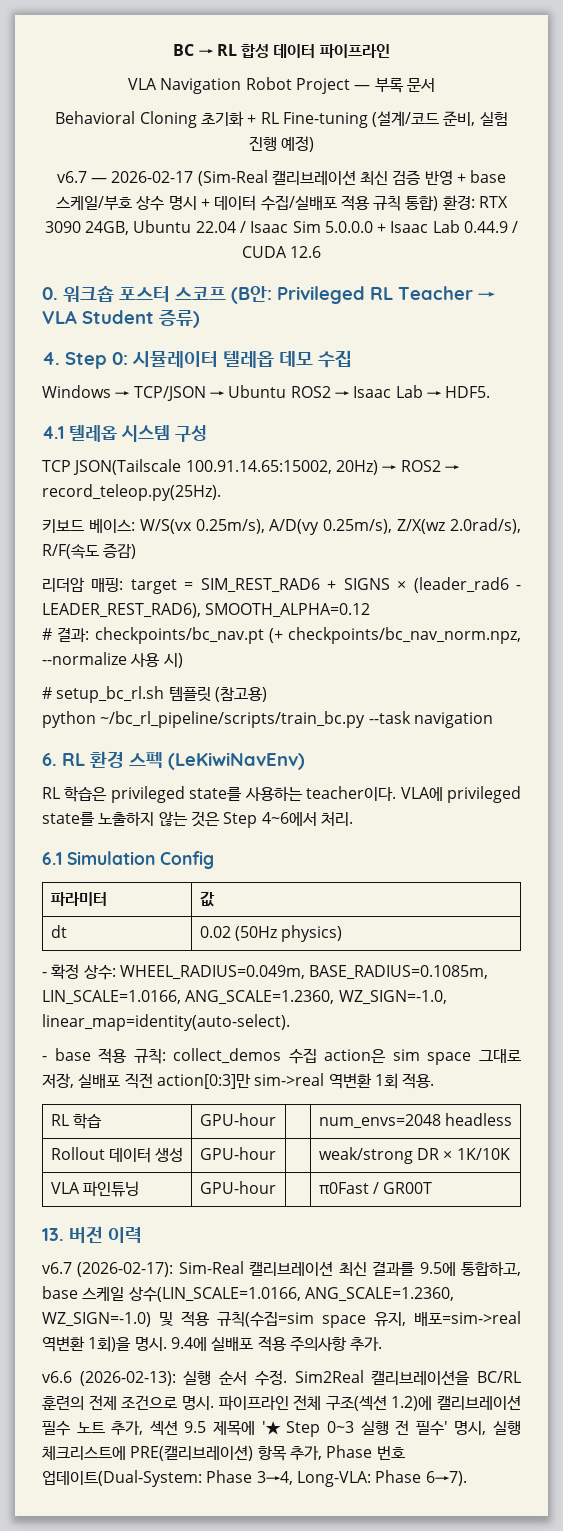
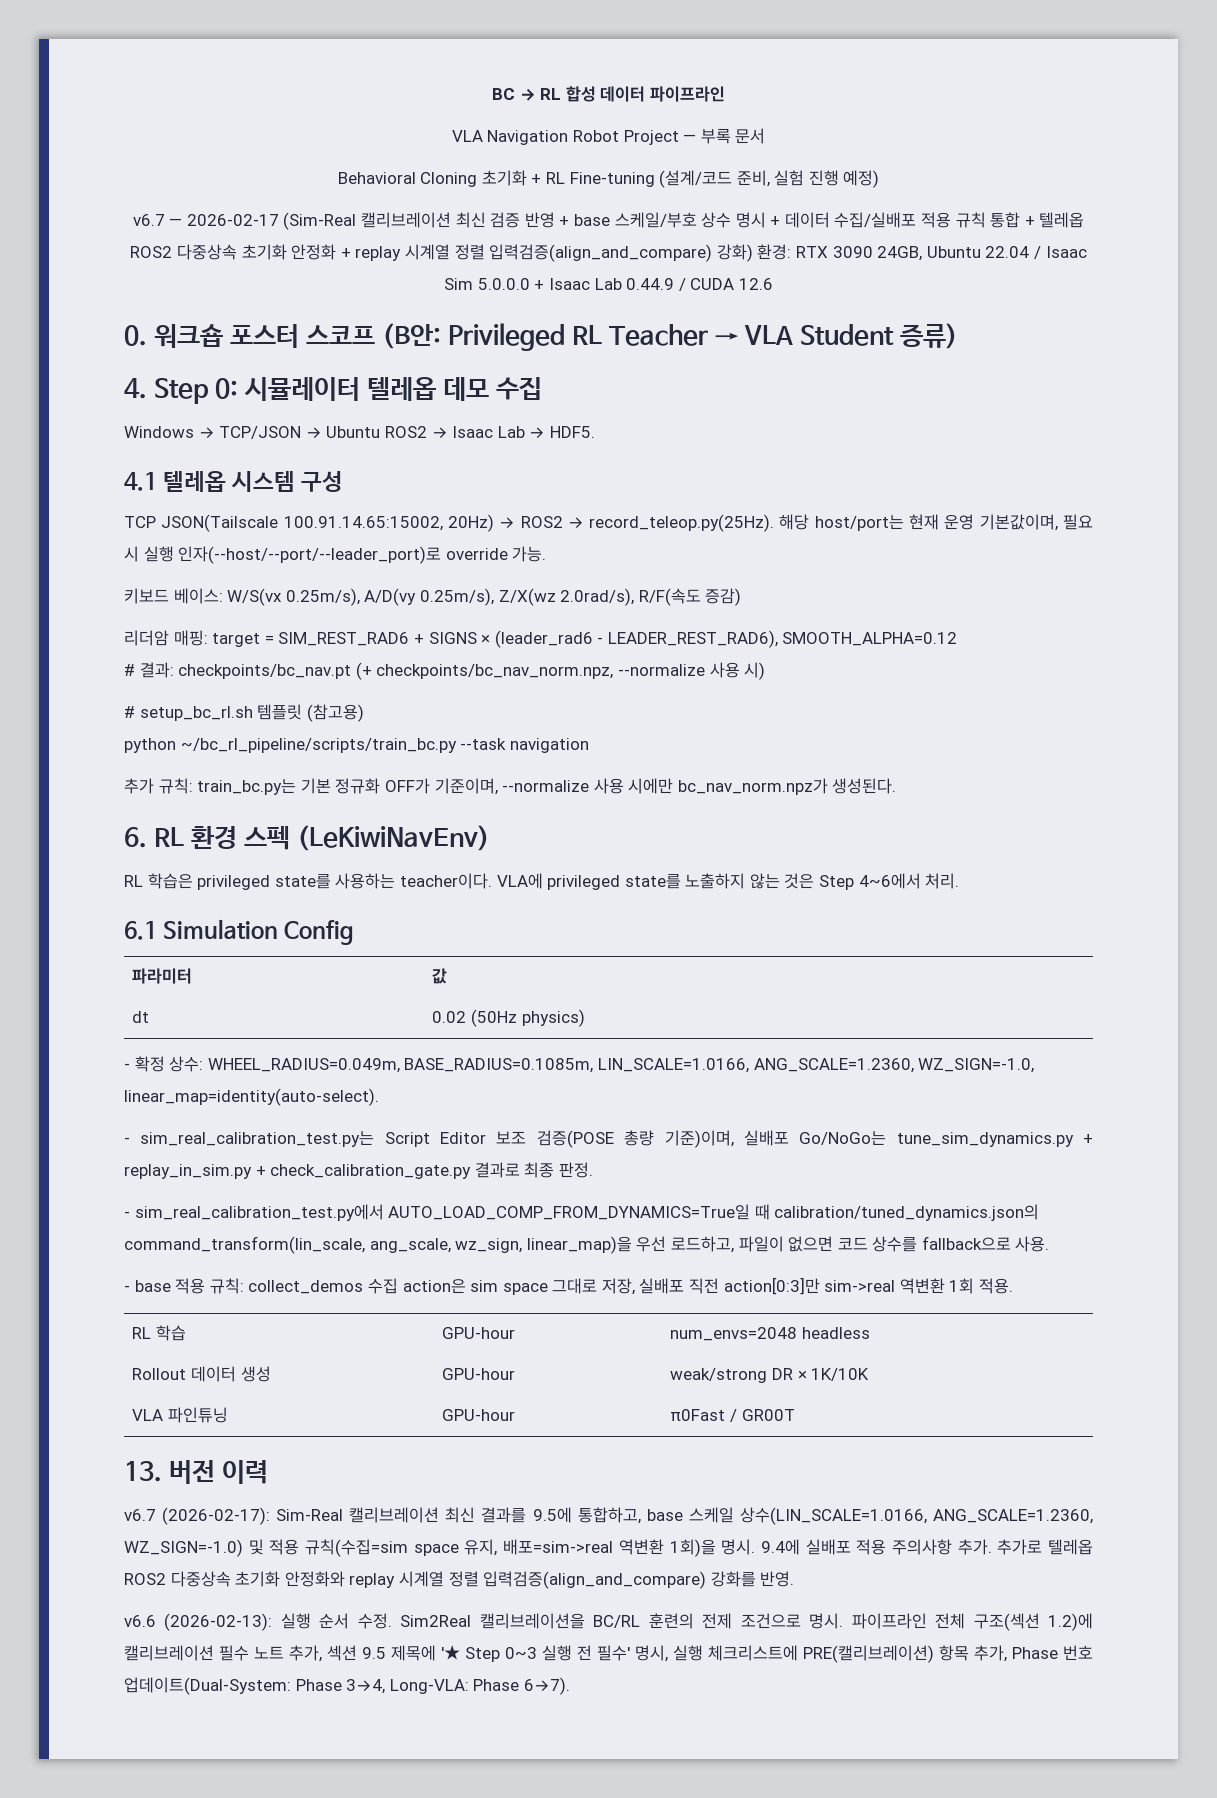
[405,196,439,211] 통합) -> [990,212,1085,228] [130,244,753,262] 통합 + 텔레옵 ROS2 다중상속 초기화 안정화 + replay 시계열 정렬 입력검증(align_and_compare) 강화)
(221, 492) none -> [779,514,1093,531] [124,546,547,564] 해당 host/port는 현재 운영 기본값이며, 필요 시 실행 인자(--host/--port/--leader_port)로 override 가능.
(493, 720) none -> [124,778,897,795] // 추가 규칙: train_bc.py는 기본 정규화 OFF가 기준이며, --normalize 사용 시에만 bc_nav_norm.npz가 생성된다.
(290, 1022) none -> [124,1130,1093,1148] [124,1162,593,1179] [124,1204,1040,1221] [124,1236,1050,1254] // - sim_real_calibration_test.py는 Script Editor 보조 검증(POSE 총량 기준)이며, 실배포 Go/NoGo는 tune_sim_dynamics.py + replay_in_sim.py + check_calibration_gate.py 결과로 최종 판정. // - sim_real_calibration_test.py에서 AUTO_LOAD_COMP_FROM_DYNAMICS=True일 때 calibration/tuned_dynamics.json의 command_transform(lin_scale, ang_scale, wz_sign, linear_map)을 우선 로드하고, 파일이 없으면 코드 상수를 fallback으로 사용.
(383, 1344) none -> [997,1539,1093,1555] [124,1571,795,1589] 추가로 텔레옵 ROS2 다중상속 초기화 안정화와 replay 시계열 정렬 입력검증(align_and_compare) 강화를 반영.

